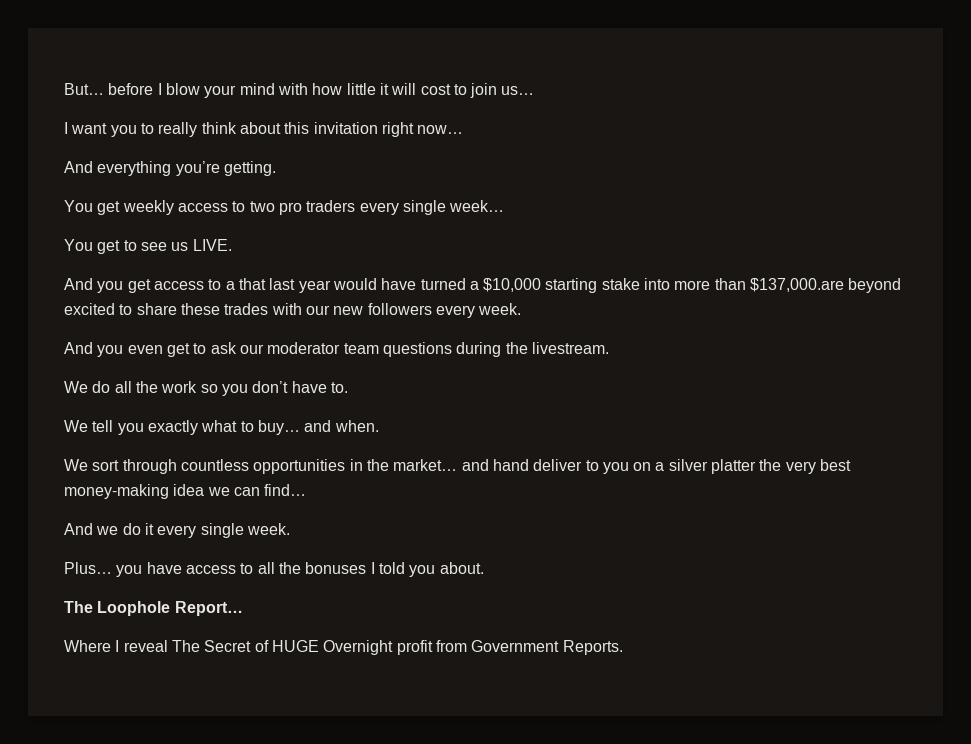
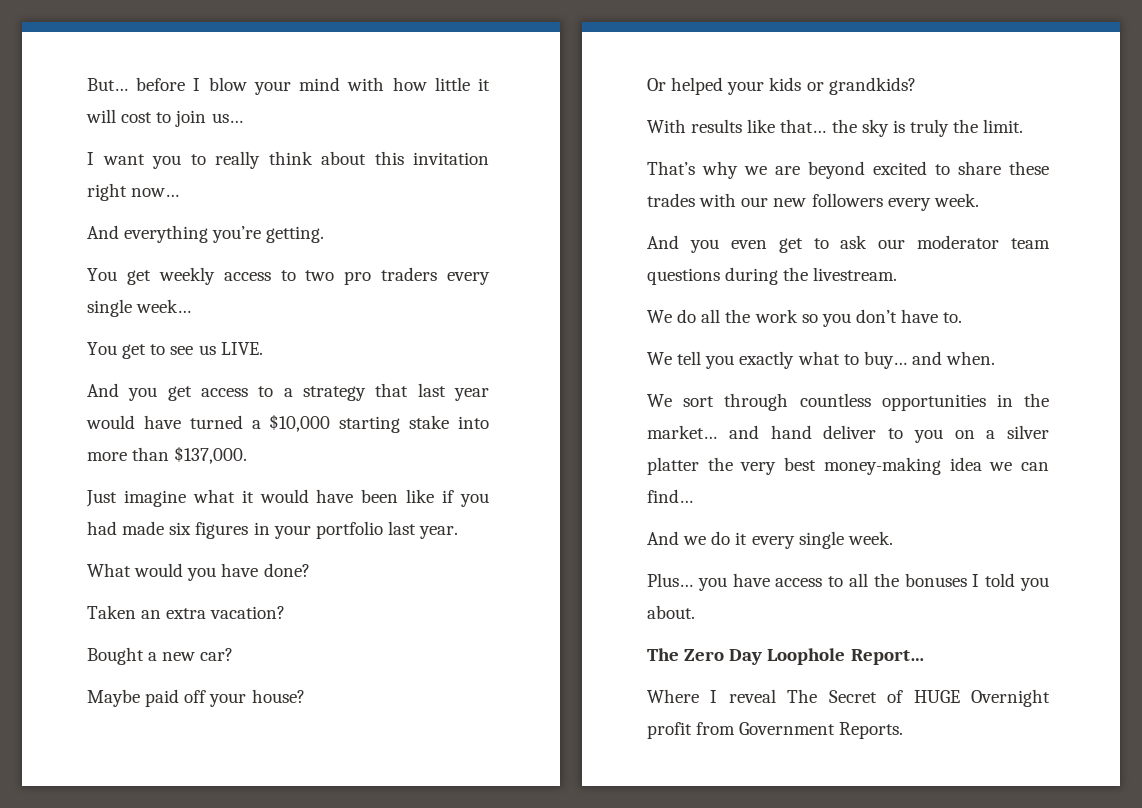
(235, 285) none -> [303,386,366,401] strategy
[750,278,845,292] $137,000.are -> [174,446,248,464] [86,489,490,507] [87,521,459,539] [87,563,310,581] [87,605,286,619] [87,647,234,665] [87,689,305,707] [647,77,916,95] [647,119,1024,137] [647,161,800,179] $137,000. // Just imagine what it would have been like if you had made six figures in your portfolio last year. // What would you have done? // Taken an extra vacation? // Bought a new car? // Maybe paid off your house? // Or helped your kids or grandkids? // With results like that… the sky is truly the limit. // That’s why we are
(93, 607) none -> [684,649,763,665] Zero Day

